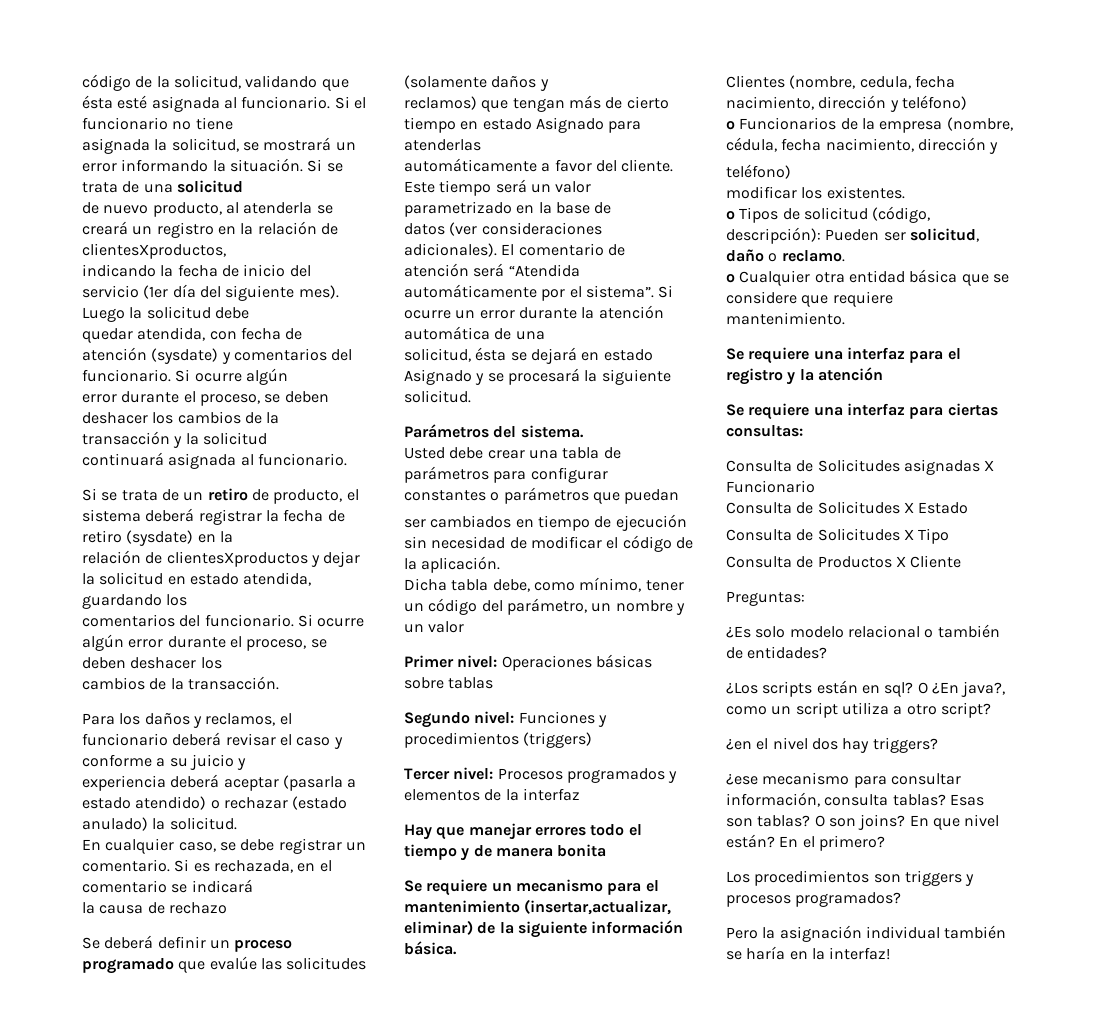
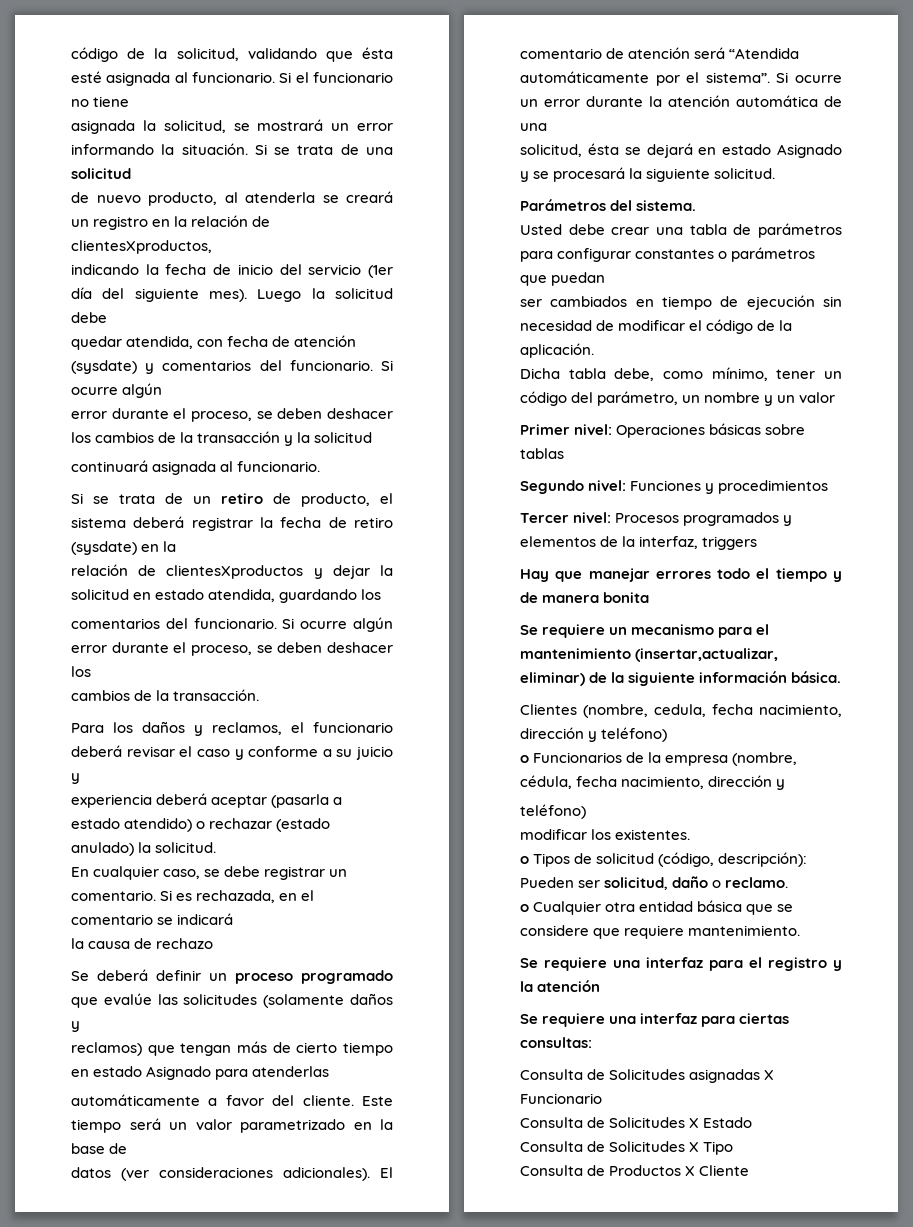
[523,732,593,748] (triggers) -> (829, 487) none
[522,788,580,801] interfaz -> [639,536,758,550] interfaz, triggers
[726,591,805,606] [726,624,1000,638] [726,646,828,659] [726,680,1006,697] [726,702,991,718] [726,737,938,753] [726,772,961,788] [726,792,984,807] [726,814,1000,830] [726,834,885,851] [726,870,975,886] [726,892,902,907] [726,925,1007,942] [726,946,891,960] // Preguntas: // ¿Es solo modelo relacional o también de entidades? // ¿Los scripts están en sql? O ¿En java?, como un script utiliza a otro script? // ¿en el nivel dos hay triggers? // ¿ese mecanismo para consultar información, consulta tablas? Esas son tablas? O son joins? En que nivel están? En el primero? // Los procedimientos son triggers y procesos programados? // Pero la asignación individual también se haría en la interfaz! -> (750, 1170) none

